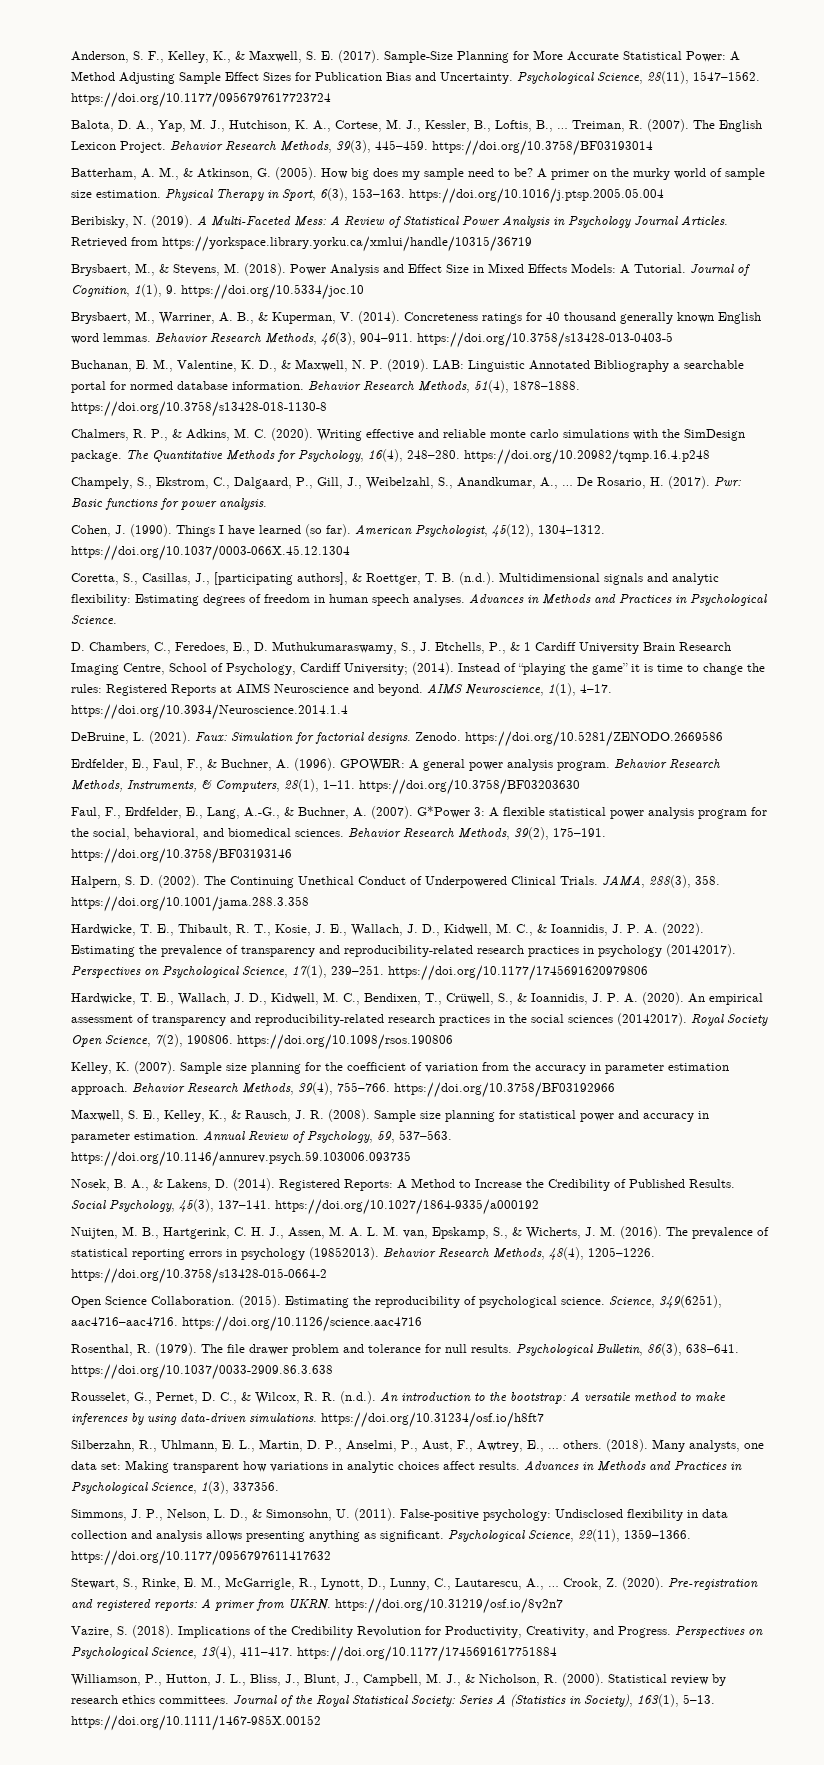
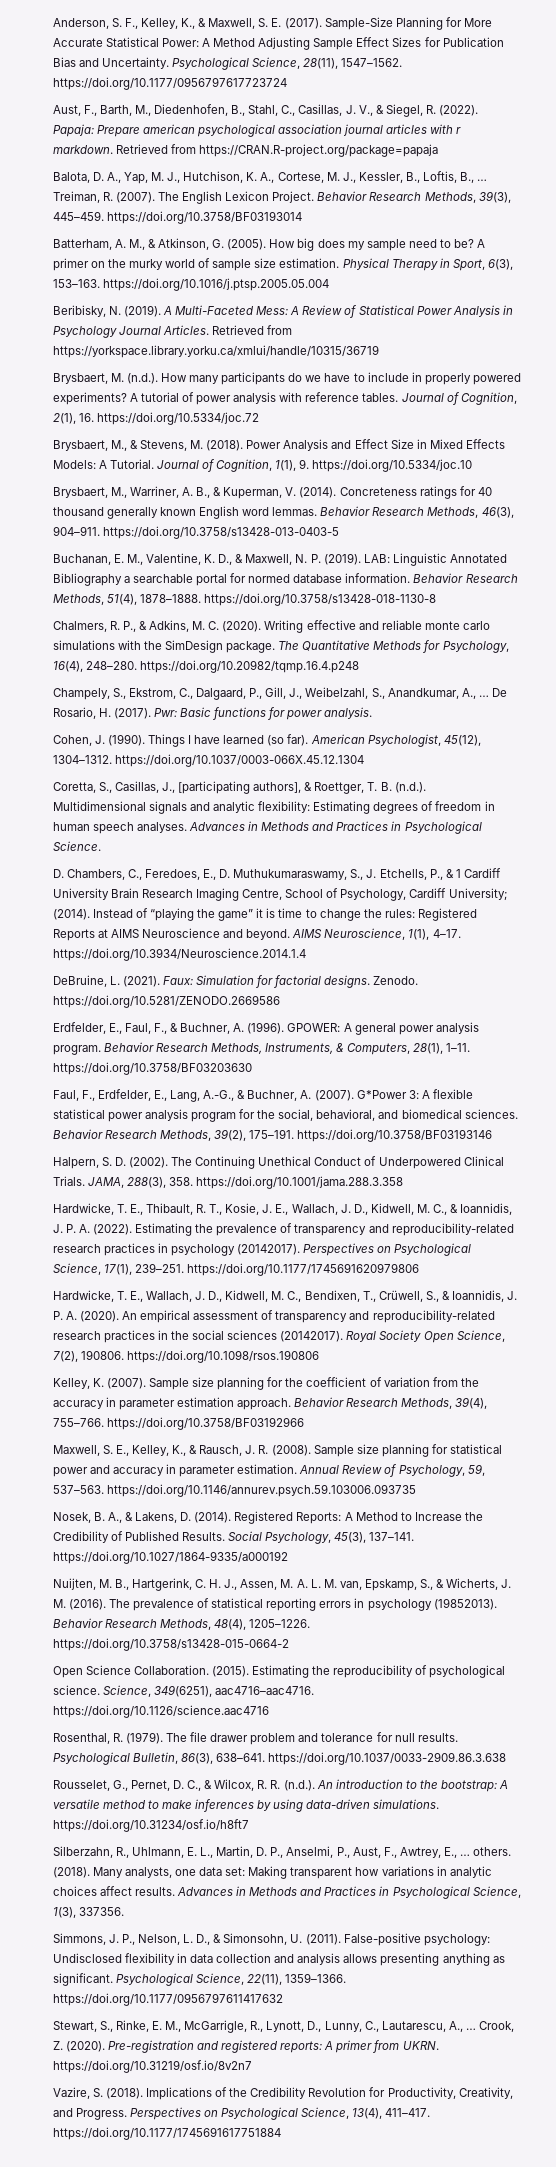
(331, 100) none -> [52,104,479,117] [52,124,462,137] [52,144,438,157] // Aust, F., Barth, M., Diedenhofen, B., Stahl, C., Casillas, J. V., & Siegel, R. (2022). Papaja: Prepare american psychological association journal articles with r markdown. Retrieved from https://CRAN.R-project.org/package=papaja
(532, 244) none -> [52,372,521,385] [52,392,517,405] [52,412,259,425] // Brysbaert, M. (n.d.). How many participants do we have to include in properly powered experiments? A tutorial of power analysis with reference tables. Journal of Cognition, 2(1), 16. https://doi.org/10.5334/joc.72
[70,1673,726,1686] [70,1694,715,1707] [70,1715,321,1731] // Williamson, P., Hutton, J. L., Bliss, J., Blunt, J., Campbell, M. J., & Nicholson, R. (2000). Statistical review by research ethics committees. Journal of the Royal Statistical Society: Series A (Statistics in Society), 163(1), 5–13. https://doi.org/10.1111/1467-985X.00152 -> (281, 2133) none

